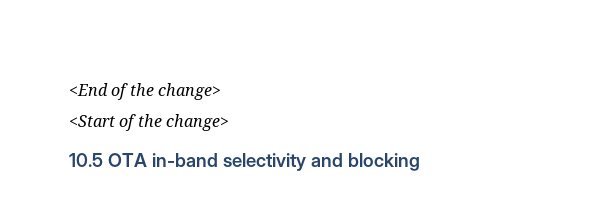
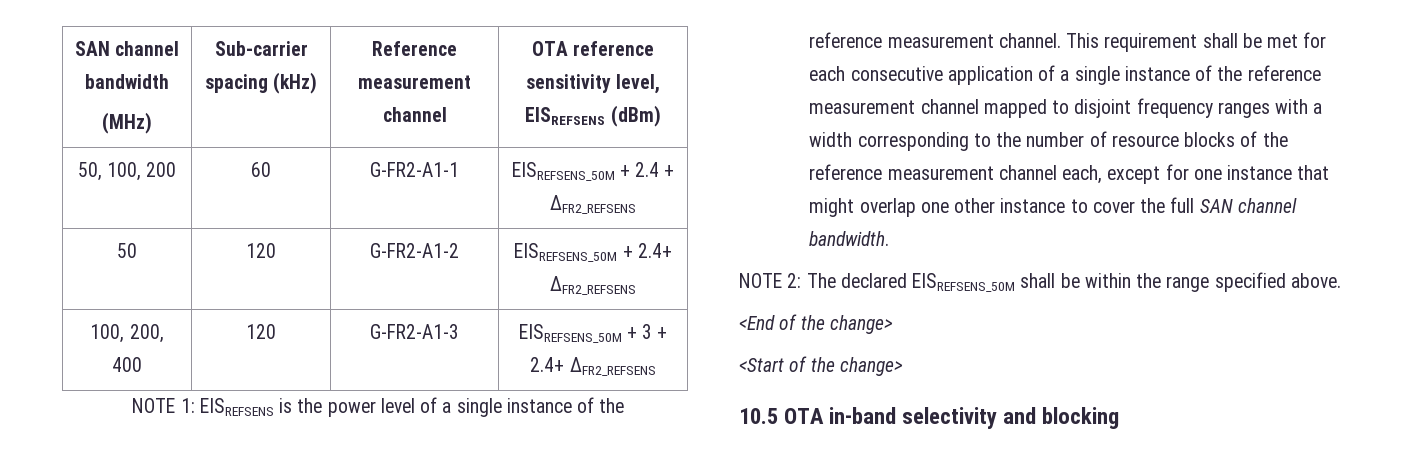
(69, 89) none -> [74,41,180,56] [85,74,169,89] [102,112,152,134] [214,41,308,56] [204,72,318,94] [372,41,458,56] [358,75,472,89] [382,107,447,122] [531,41,655,56] [525,74,661,94] [525,105,661,127] [77,162,177,181] [251,162,271,177] [370,162,460,177] [511,162,675,181] [550,195,636,214] [117,243,137,258] [246,243,276,258] [370,243,460,258] [514,243,672,262] [550,276,636,295] [90,324,164,343] [112,357,142,372] [246,324,276,339] [370,324,460,339] [518,324,668,343] [530,357,656,376] [132,397,625,417] [809,32,1327,52] [809,65,1321,85] [809,98,1323,118] [809,131,1288,151] [809,164,1330,184] [809,197,1297,217] [809,231,890,246] [739,272,1341,292] SAN channel bandwidth // (MHz) | Sub-carrier spacing (kHz) | Reference measurement channel | OTA reference sensitivity level, EISREFSENS (dBm) // 50, 100, 200 | 60 | G-FR2-A1-1 | EISREFSENS_50M + 2.4 + ΔFR2_REFSENS // 50 | 120 | G-FR2-A1-2 | EISREFSENS_50M + 2.4+ ΔFR2_REFSENS // 100, 200, 400 | 120 | G-FR2-A1-3 | EISREFSENS_50M + 3 + 2.4+ ΔFR2_REFSENS // NOTE 1: EISREFSENS is the power level of a single instance of the reference measurement channel. This requirement shall be met for each consecutive application of a single instance of the reference measurement channel mapped to disjoint frequency ranges with a width corresponding to the number of resource blocks of the reference measurement channel each, except for one instance that might overlap one other instance to cover the full SAN channel bandwidth. // NOTE 2: The declared EISREFSENS_50M shall be within the range specified above. //

